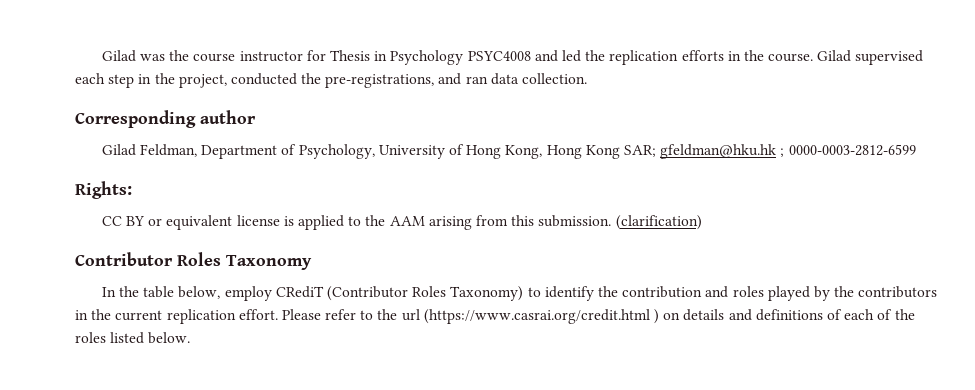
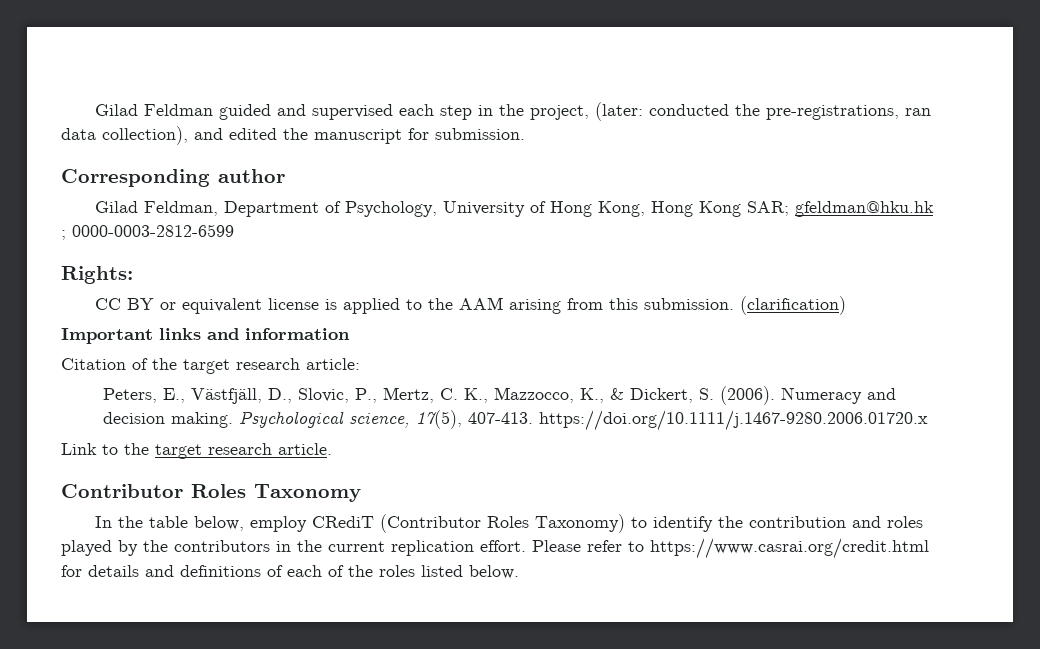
[101,50,852,65] Gilad was the course instructor for Thesis in Psychology PSYC4008 and led the replication efforts in the course. Gilad -> [95,104,307,120] Gilad Feldman guided and
(227, 81) none -> [595,102,644,121] (later:
[438,73,462,85] and -> (900, 112) none
[522,73,588,84] collection. -> [102,126,525,145] collection), and edited the manuscript for submission.
(702, 222) none -> [61,328,350,344] [61,358,360,374] [103,386,897,405] [103,410,929,431] [61,443,332,459] // Important links and information // Citation of the target research article: // Peters, E., Västfjäll, D., Slovic, P., Mertz, C. K., Mazzocco, K., & Dickert, S. (2006). Numeracy and decision making. Psychological science, 17(5), 407-413. https://doi.org/10.1111/j.1467-9280.2006.01720.x // Link to the target research article.
[377,309,681,324] the url (https://www.casrai.org/credit.html ) on -> [650,538,929,559] [61,565,82,577] https://www.casrai.org/credit.html for

